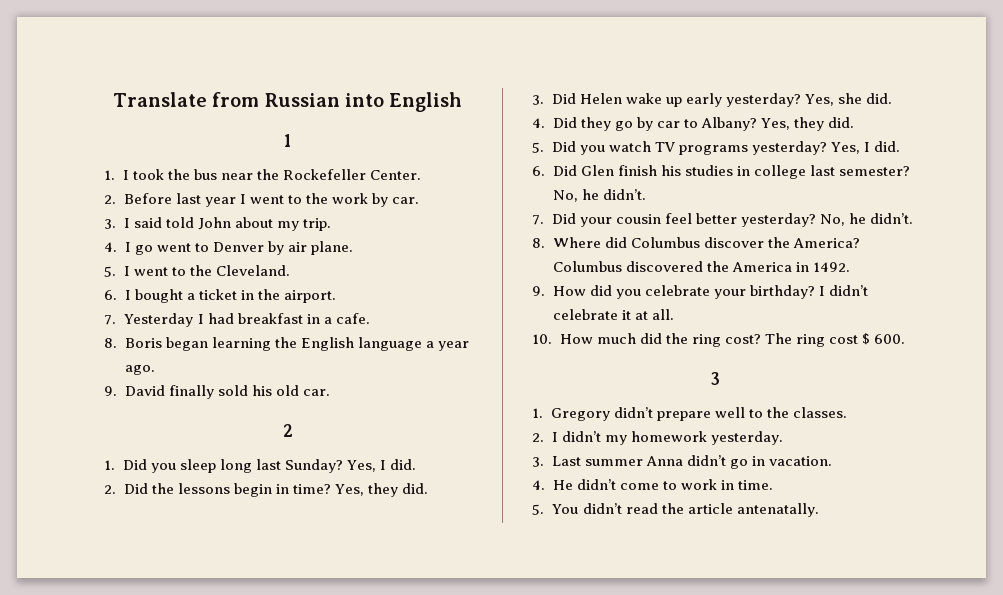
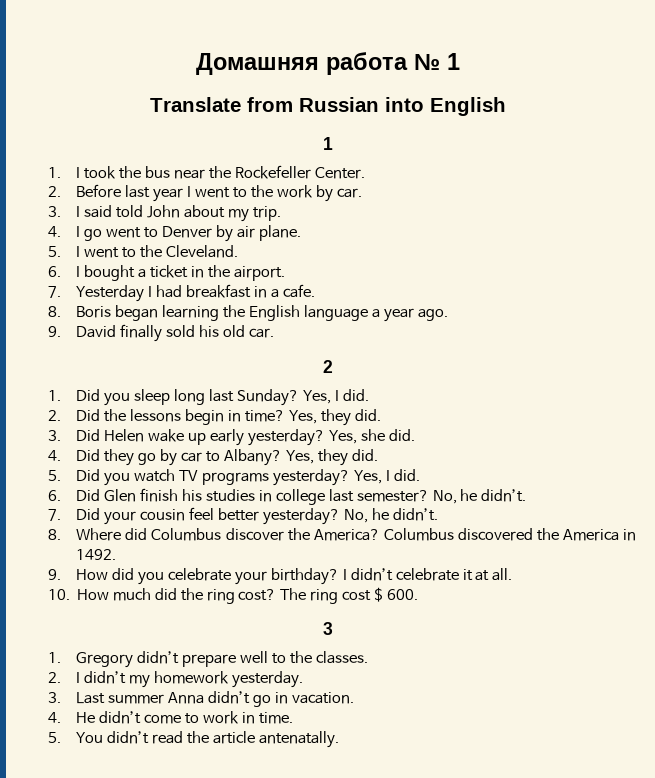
(112, 99) none -> [195,52,460,75] Домашняя работа № 1 //

